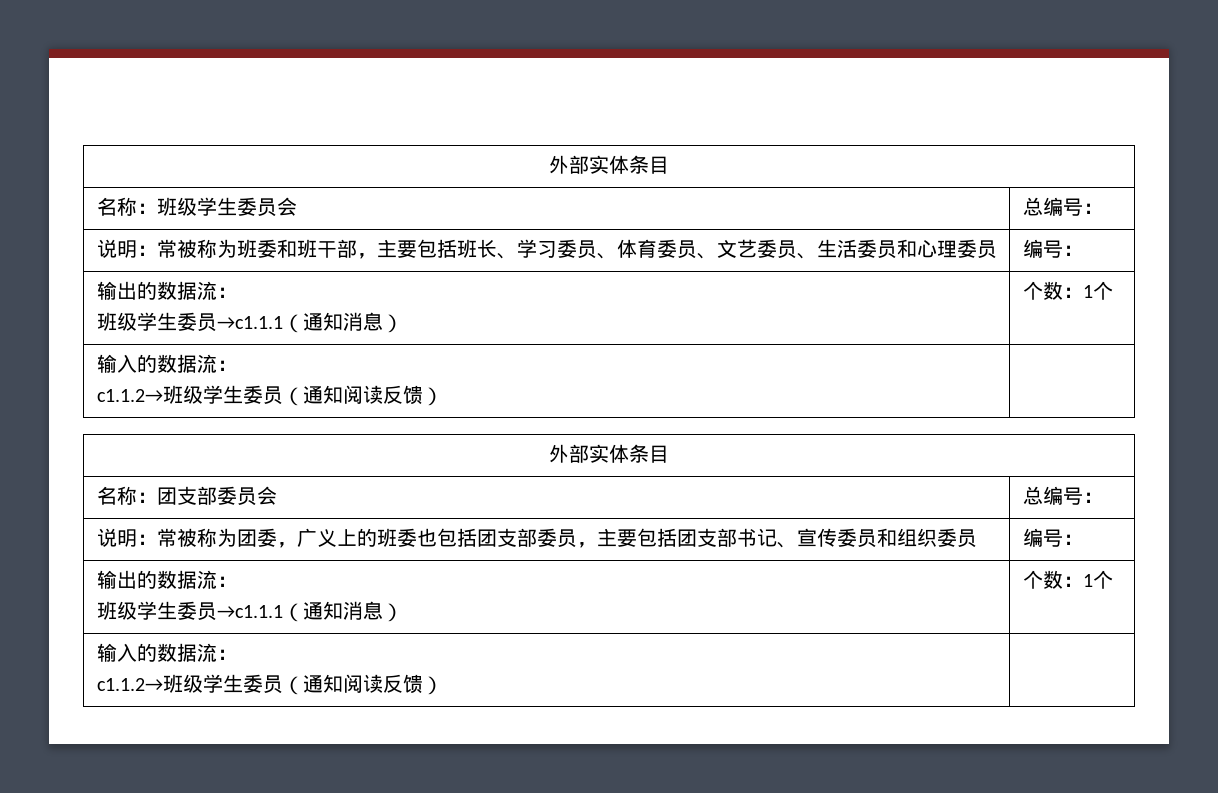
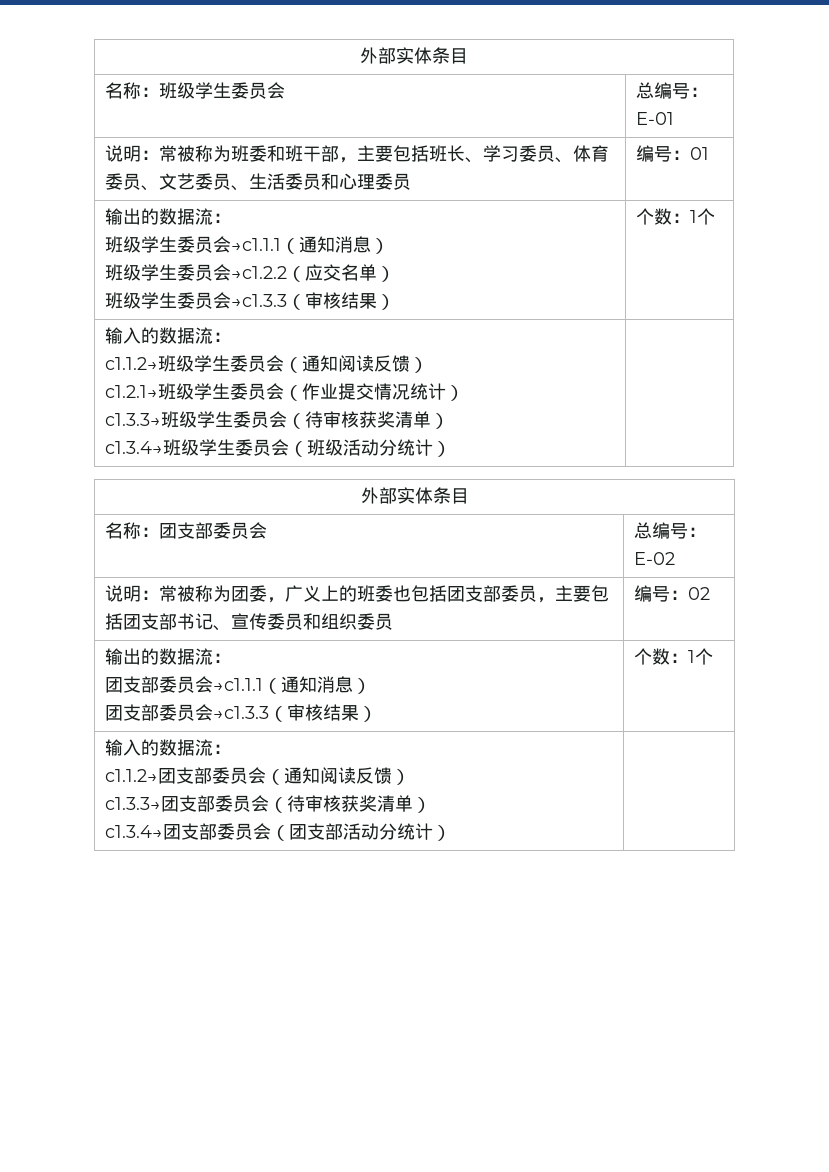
(1103, 208) none -> [635,112,674,125] E-01
[96,281,237,300] [96,312,403,333] // 输出的数据流： // 班级学生委员→c1.1.1（通知消息） -> [689,147,709,160] [104,208,231,225] [104,236,389,254] [104,264,395,282] [104,292,395,310] 01 // 输出的数据流： // 班级学生委员会→c1.1.1（通知消息） // 班级学生委员会→c1.2.2（应交名单） // 班级学生委员会→c1.3.3（审核结果）
[282,385,443,406] （通知阅读反馈） -> [265,355,428,373] [104,383,464,401] [104,411,449,429] [104,439,451,457] 会（通知阅读反馈） // c1.2.1→班级学生委员会（作业提交情况统计） // c1.3.3→班级学生委员会（待审核获奖清单） // c1.3.4→班级学生委员会（班级活动分统计）
(1103, 497) none -> [633,552,675,565] E-02
[96,570,237,589] [96,601,403,622] [1022,570,1113,589] [96,643,237,662] [96,674,443,695] // 输出的数据流： // 班级学生委员→c1.1.1（通知消息） | 个数：1个 // 输入的数据流： // c1.1.2→班级学生委员（通知阅读反馈） -> [687,587,710,600] [104,648,231,665] [104,676,371,694] [104,704,377,722] [633,648,713,665] [104,739,231,756] [104,767,410,785] [104,795,431,813] [104,823,451,841] 02 // 输出的数据流： // 团支部委员会→c1.1.1（通知消息） // 团支部委员会→c1.3.3（审核结果） | 个数：1个 // 输入的数据流： // c1.1.2→团支部委员会（通知阅读反馈） // c1.3.3→团支部委员会（待审核获奖清单） // c1.3.4→团支部委员会（团支部活动分统计）

